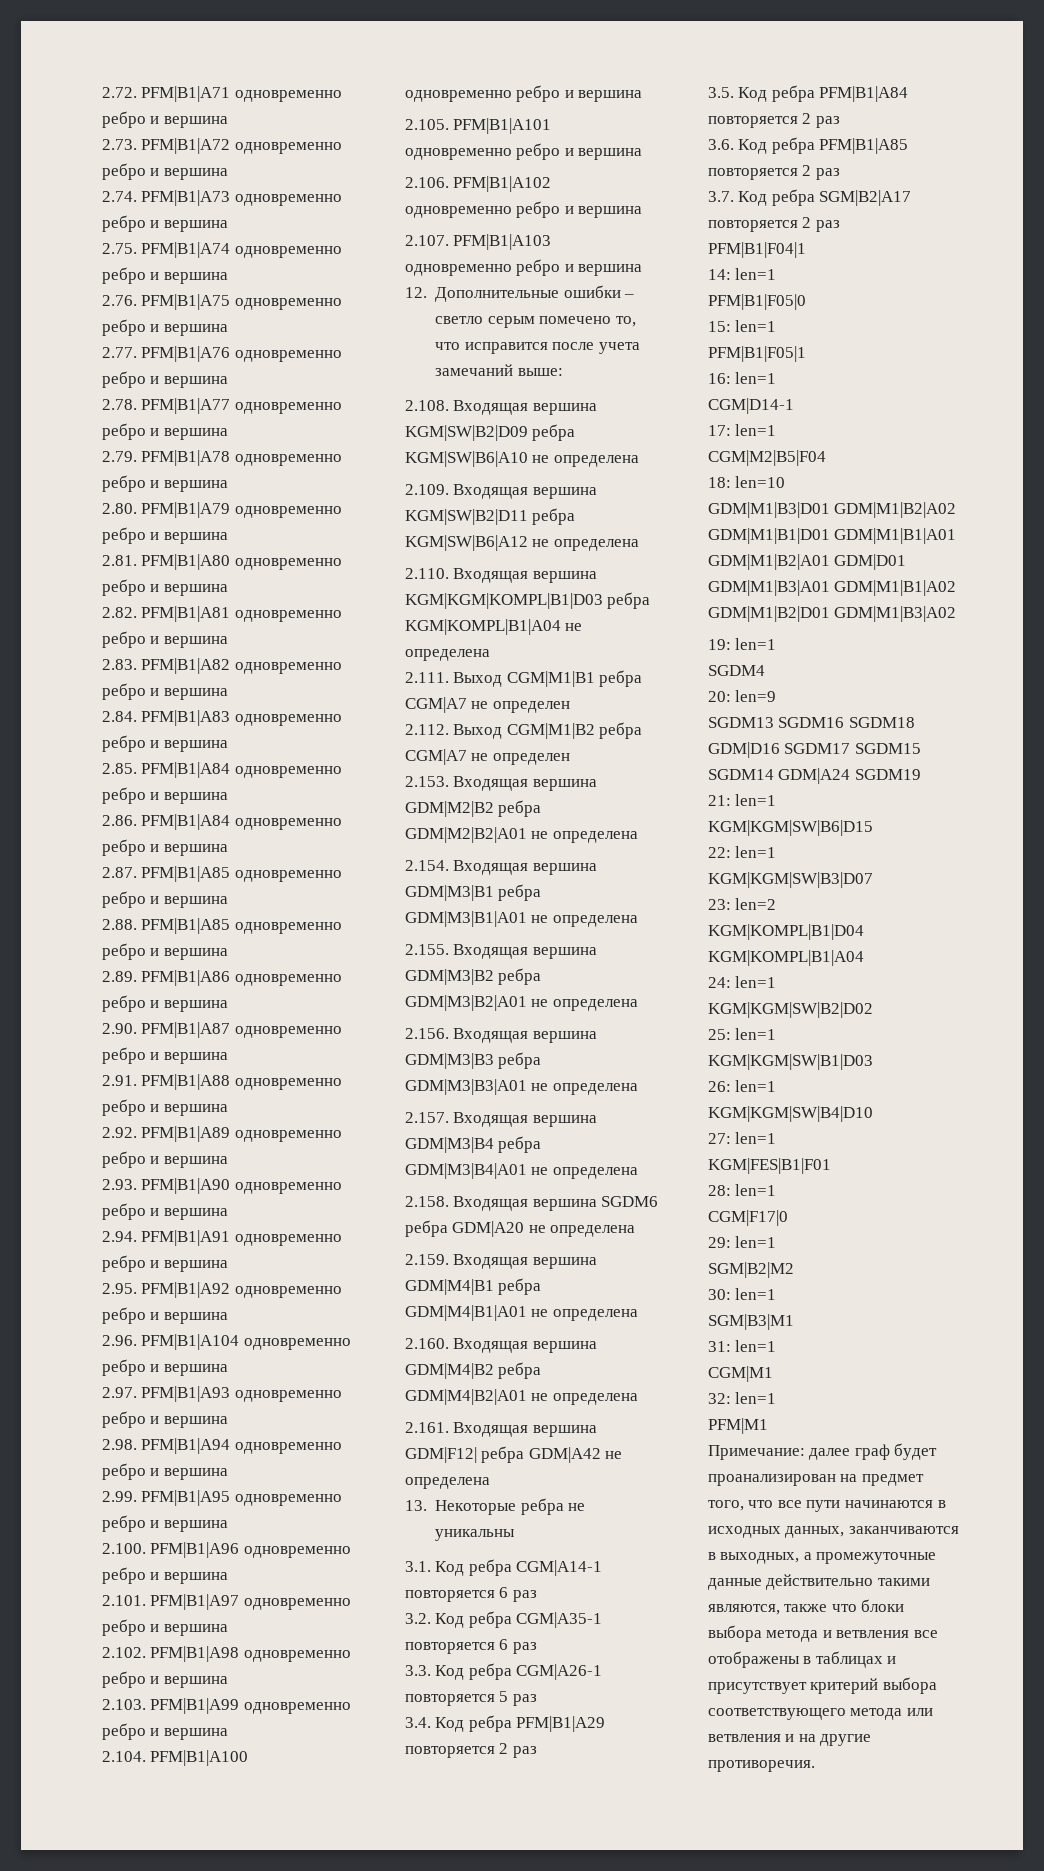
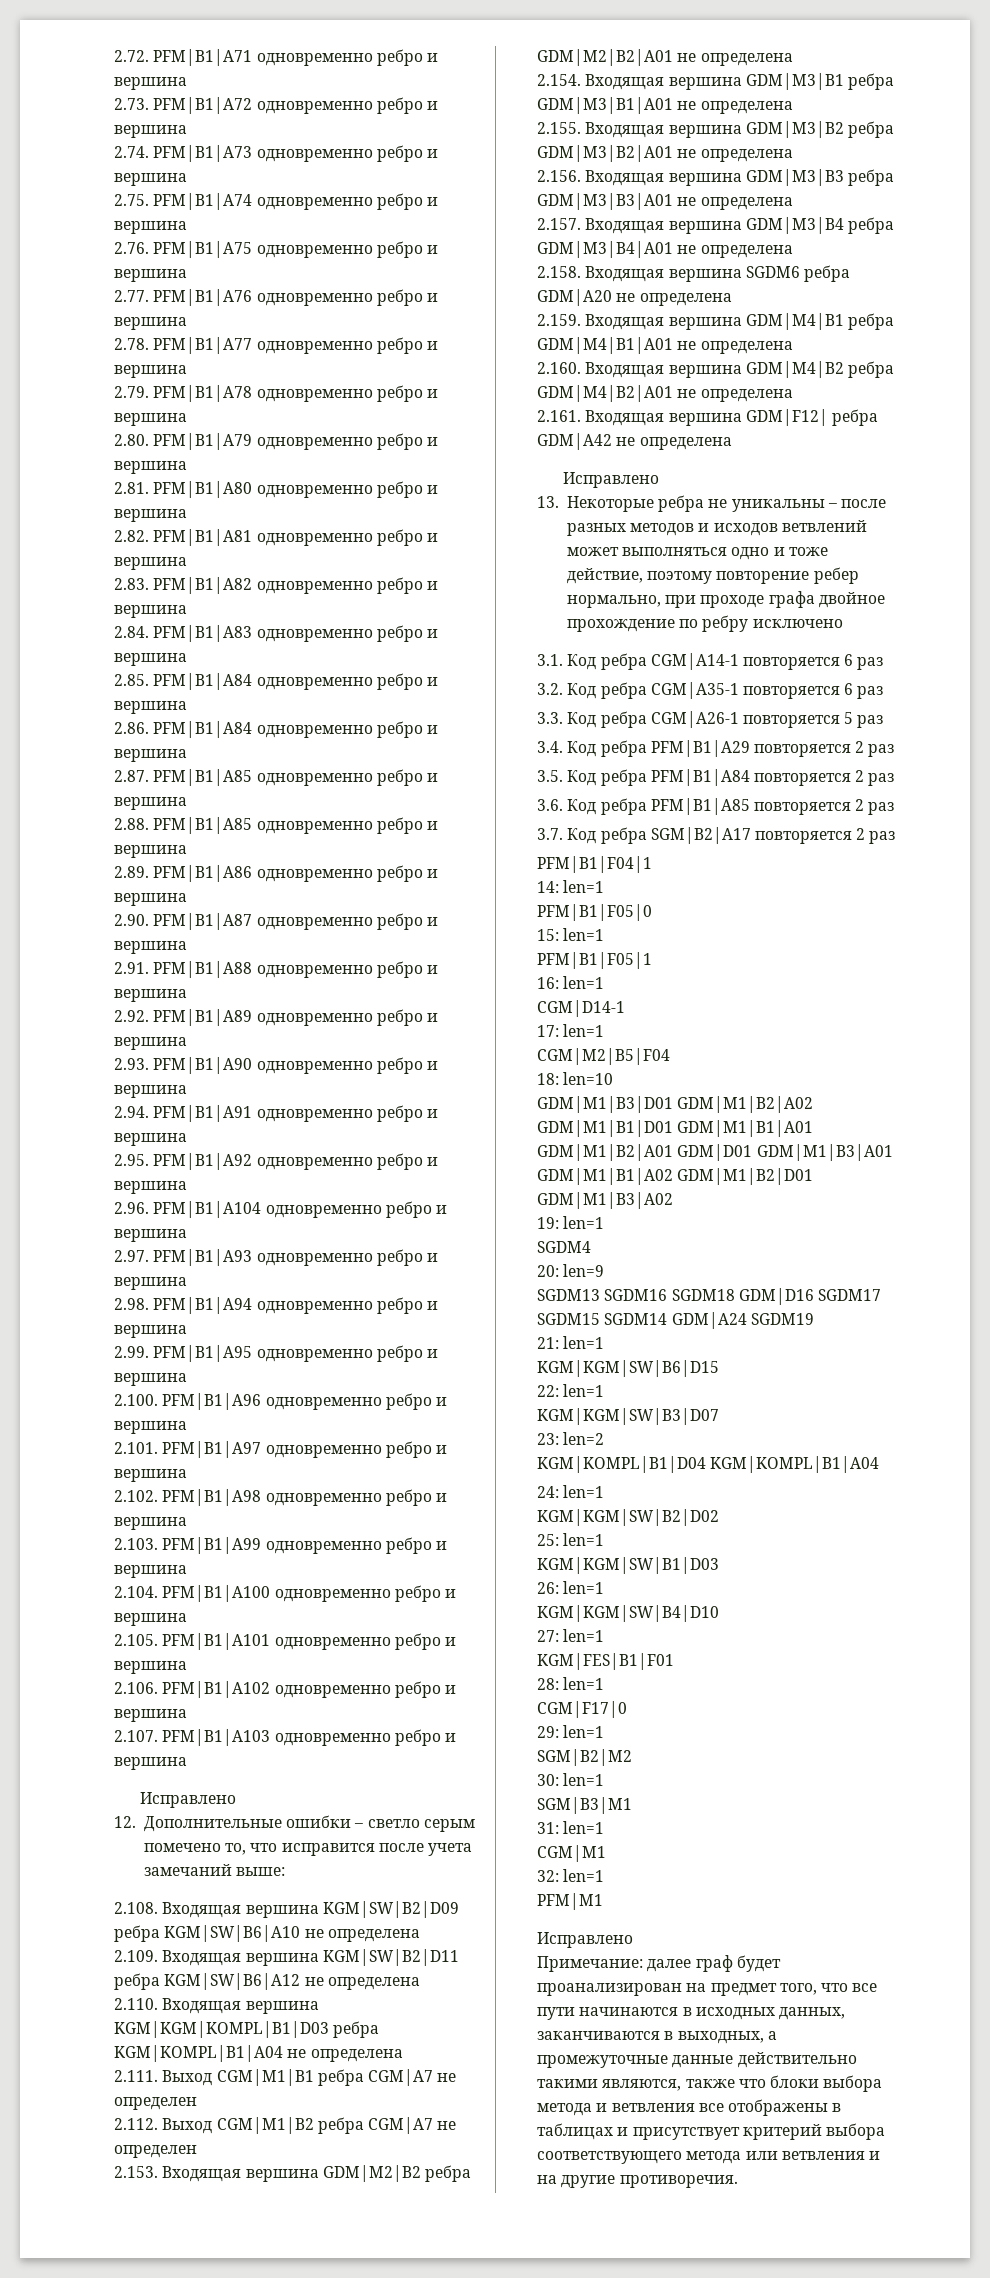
(643, 270) none -> [139,1792,236,1808] // Исправлено
(490, 1483) none -> [562,472,659,488] // Исправлено
(516, 1535) none -> [827,499,886,508] [567,520,867,536] [567,547,828,560] [567,567,859,584] [567,591,885,608] [567,615,843,632] – после разных методов и исходов ветвлений может выполняться одно и тоже действие, поэтому повторение ребер нормально, при проходе графа двойное прохождение по ребру исключено
(768, 1426) none -> [537,1932,634,1948] // Исправлено

